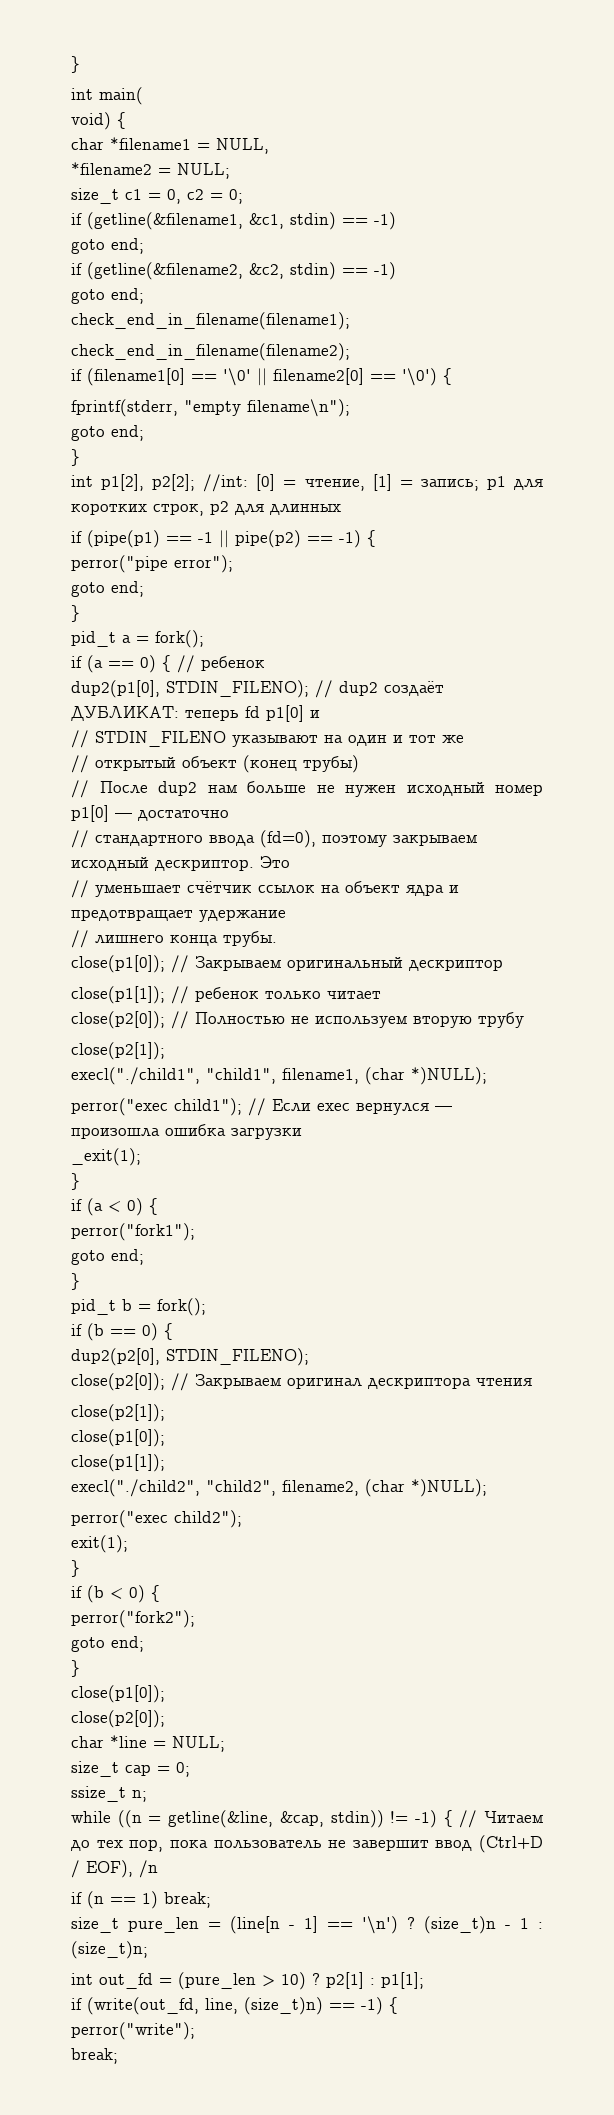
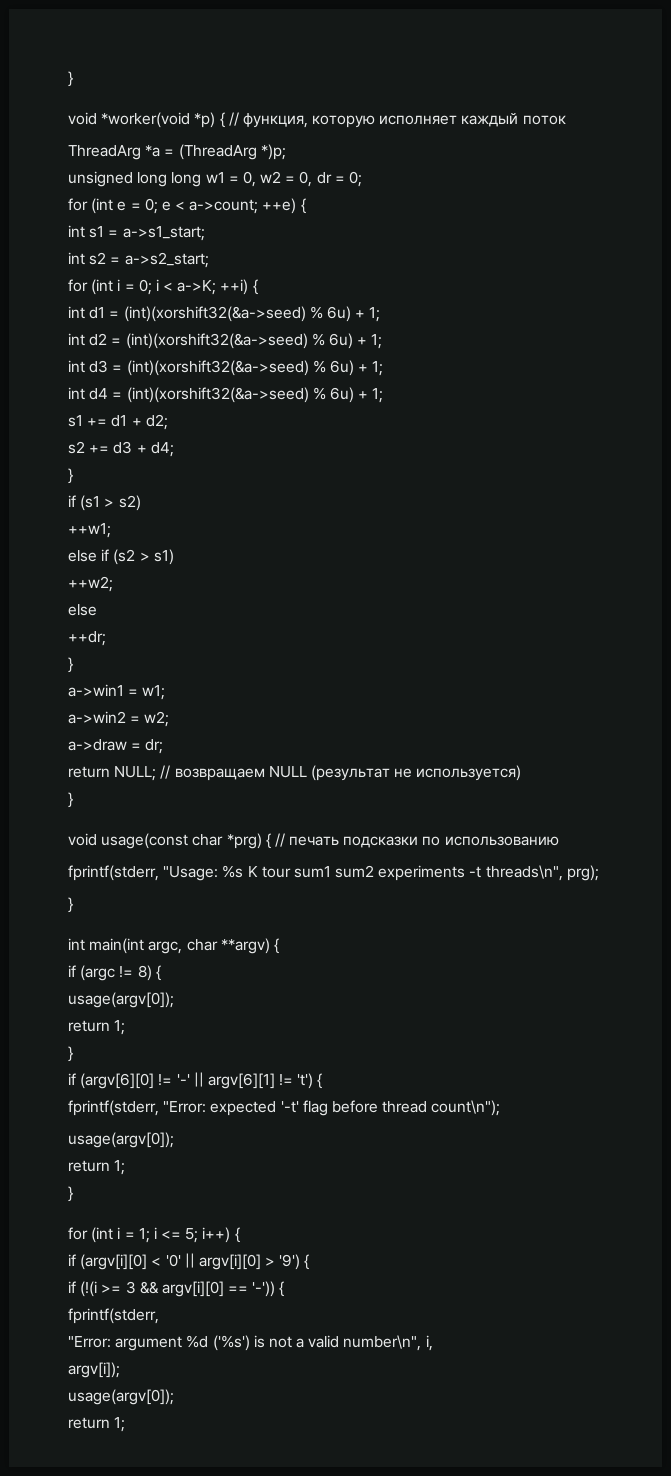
[71,56,80,73] [71,87,143,105] [71,112,126,130] [71,137,269,154] [71,162,230,179] [71,188,243,204] [71,212,396,230] [71,238,144,254] [71,262,396,280] [71,288,144,304] [71,312,350,330] [71,343,350,361] [71,368,452,386] [71,399,350,417] [71,425,144,441] [71,449,80,466] [71,474,543,492] [71,501,341,516] [71,530,376,548] [71,555,233,573] [71,581,144,597] [71,605,80,622] [71,630,204,648] [71,655,265,673] [71,680,444,698] [71,705,320,722] [71,730,464,748] [71,755,359,773] [71,780,543,798] [71,805,229,822] [71,830,477,848] [71,856,290,871] [71,880,459,898] [71,909,286,922] [71,930,277,948] [71,955,503,973] [71,986,381,1004] [71,1011,524,1029] [71,1042,165,1060] [71,1067,487,1085] [71,1098,452,1116] [71,1124,302,1140] [71,1148,141,1166] [71,1173,80,1190] [71,1198,158,1216] [71,1223,195,1241] [71,1249,144,1265] [71,1273,80,1290] [71,1298,206,1316] [71,1323,173,1341] [71,1348,309,1366] [71,1373,532,1391] [71,1404,165,1422] [71,1429,165,1447] [71,1454,165,1472] [71,1479,487,1497] [71,1510,242,1528] [71,1535,128,1553] [71,1560,80,1577] [71,1585,160,1603] [71,1610,195,1628] [71,1636,144,1652] [71,1660,80,1677] [71,1685,165,1703] [71,1710,165,1728] [71,1735,225,1752] [71,1761,190,1777] [71,1786,147,1802] [71,1810,543,1828] [71,1835,543,1853] [71,1860,158,1878] [71,1891,211,1909] [71,1916,543,1934] [71,1941,148,1959] [71,1972,424,1990] [71,1997,398,2015] [71,2022,195,2040] [71,2048,118,2064] } // int main( // void) { // char *filename1 = NULL, // *filename2 = NULL; // size_t c1 = 0, c2 = 0; // if (getline(&filename1, &c1, stdin) == -1) // goto end; // if (getline(&filename2, &c2, stdin) == -1) // goto end; // check_end_in_filename(filename1); // check_end_in_filename(filename2); // if (filename1[0] == '\0' || filename2[0] == '\0') { // fprintf(stderr, "empty filename\n"); // goto end; // } // int p1[2], p2[2]; //int: [0] = чтение, [1] = запись; p1 для коротких строк, p2 для длинных // if (pipe(p1) == -1 || pipe(p2) == -1) { // perror("pipe error"); // goto end; // } // pid_t a = fork(); // if (a == 0) { // ребенок // dup2(p1[0], STDIN_FILENO); // dup2 создаёт ДУБЛИКАТ: теперь fd p1[0] и // // STDIN_FILENO указывают на один и тот же // // открытый объект (конец трубы) // // После dup2 нам больше не нужен исходный номер p1[0] — достаточно // // стандартного ввода (fd=0), поэтому закрываем исходный дескриптор. Это // // уменьшает счётчик ссылок на объект ядра и предотвращает удержание // // лишнего конца трубы. // close(p1[0]); // Закрываем оригинальный дескриптор // close(p1[1]); // ребенок только читает // close(p2[0]); // Полностью не используем вторую трубу // close(p2[1]); // execl("./child1", "child1", filename1, (char *)NULL); // perror("exec child1"); // Если exec вернулся — произошла ошибка загрузки // _exit(1); // } // if (a < 0) { // perror("fork1"); // goto end; // } // pid_t b = fork(); // if (b == 0) { // dup2(p2[0], STDIN_FILENO); // close(p2[0]); // Закрываем оригинал дескриптора чтения // close(p2[1]); // close(p1[0]); // close(p1[1]); // execl("./child2", "child2", filename2, (char *)NULL); // perror("exec child2"); // exit(1); // } // if (b < 0) { // perror("fork2"); // goto end; // } // close(p1[0]); // close(p2[0]); // char *line = NULL; // size_t cap = 0; // ssize_t n; // while ((n = getline(&line, &cap, stdin)) != -1) { // Читаем до тех пор, пока пользователь не завершит ввод (Ctrl+D / EOF), /n // if (n == 1) break; // size_t pure_len = (line[n - 1] == '\n') ? (size_t)n - 1 : (size_t)n; // int out_fd = (pure_len > 10) ? p2[1] : p1[1]; // if (write(out_fd, line, (size_t)n) == -1) { // perror("write"); // break; -> [68,71,73,87] [68,112,566,128] [68,144,286,160] [68,171,363,187] [68,198,306,214] [68,225,205,241] [68,252,209,268] [68,279,258,295] [68,306,381,322] [68,333,383,349] [68,360,384,376] [68,387,384,403] [68,414,168,430] [68,441,174,457] [68,468,73,484] [68,495,141,511] [68,523,111,538] [68,549,174,565] [68,576,113,592] [68,604,97,616] [68,631,106,646] [68,657,73,673] [68,684,166,700] [68,711,170,727] [68,739,164,754] [68,765,522,781] [68,792,73,808] [68,833,559,849] [68,865,599,881] [68,897,73,913] [68,938,279,954] [68,965,161,981] [68,992,174,1008] [68,1020,126,1035] [68,1046,73,1062] [68,1072,323,1089] [68,1100,501,1116] [68,1132,174,1148] [68,1160,126,1175] [68,1186,73,1202] [68,1227,240,1243] [68,1253,310,1270] [68,1281,285,1297] [68,1308,159,1324] [68,1335,433,1351] [68,1362,120,1378] [68,1389,174,1405] [68,1417,126,1432] } // void *worker(void *p) { // функция, которую исполняет каждый поток // ThreadArg *a = (ThreadArg *)p; // unsigned long long w1 = 0, w2 = 0, dr = 0; // for (int e = 0; e < a->count; ++e) { // int s1 = a->s1_start; // int s2 = a->s2_start; // for (int i = 0; i < a->K; ++i) { // int d1 = (int)(xorshift32(&a->seed) % 6u) + 1; // int d2 = (int)(xorshift32(&a->seed) % 6u) + 1; // int d3 = (int)(xorshift32(&a->seed) % 6u) + 1; // int d4 = (int)(xorshift32(&a->seed) % 6u) + 1; // s1 += d1 + d2; // s2 += d3 + d4; // } // if (s1 > s2) // ++w1; // else if (s2 > s1) // ++w2; // else // ++dr; // } // a->win1 = w1; // a->win2 = w2; // a->draw = dr; // return NULL; // возвращаем NULL (результат не используется) // } // void usage(const char *prg) { // печать подсказки по использованию // fprintf(stderr, "Usage: %s K tour sum1 sum2 experiments -t threads\n", prg); // } // int main(int argc, char **argv) { // if (argc != 8) { // usage(argv[0]); // return 1; // } // if (argv[6][0] != '-' || argv[6][1] != 't') { // fprintf(stderr, "Error: expected '-t' flag before thread count\n"); // usage(argv[0]); // return 1; // } // for (int i = 1; i <= 5; i++) { // if (argv[i][0] < '0' || argv[i][0] > '9') { // if (!(i >= 3 && argv[i][0] == '-')) { // fprintf(stderr, // "Error: argument %d ('%s') is not a valid number\n", i, // argv[i]); // usage(argv[0]); // return 1;

